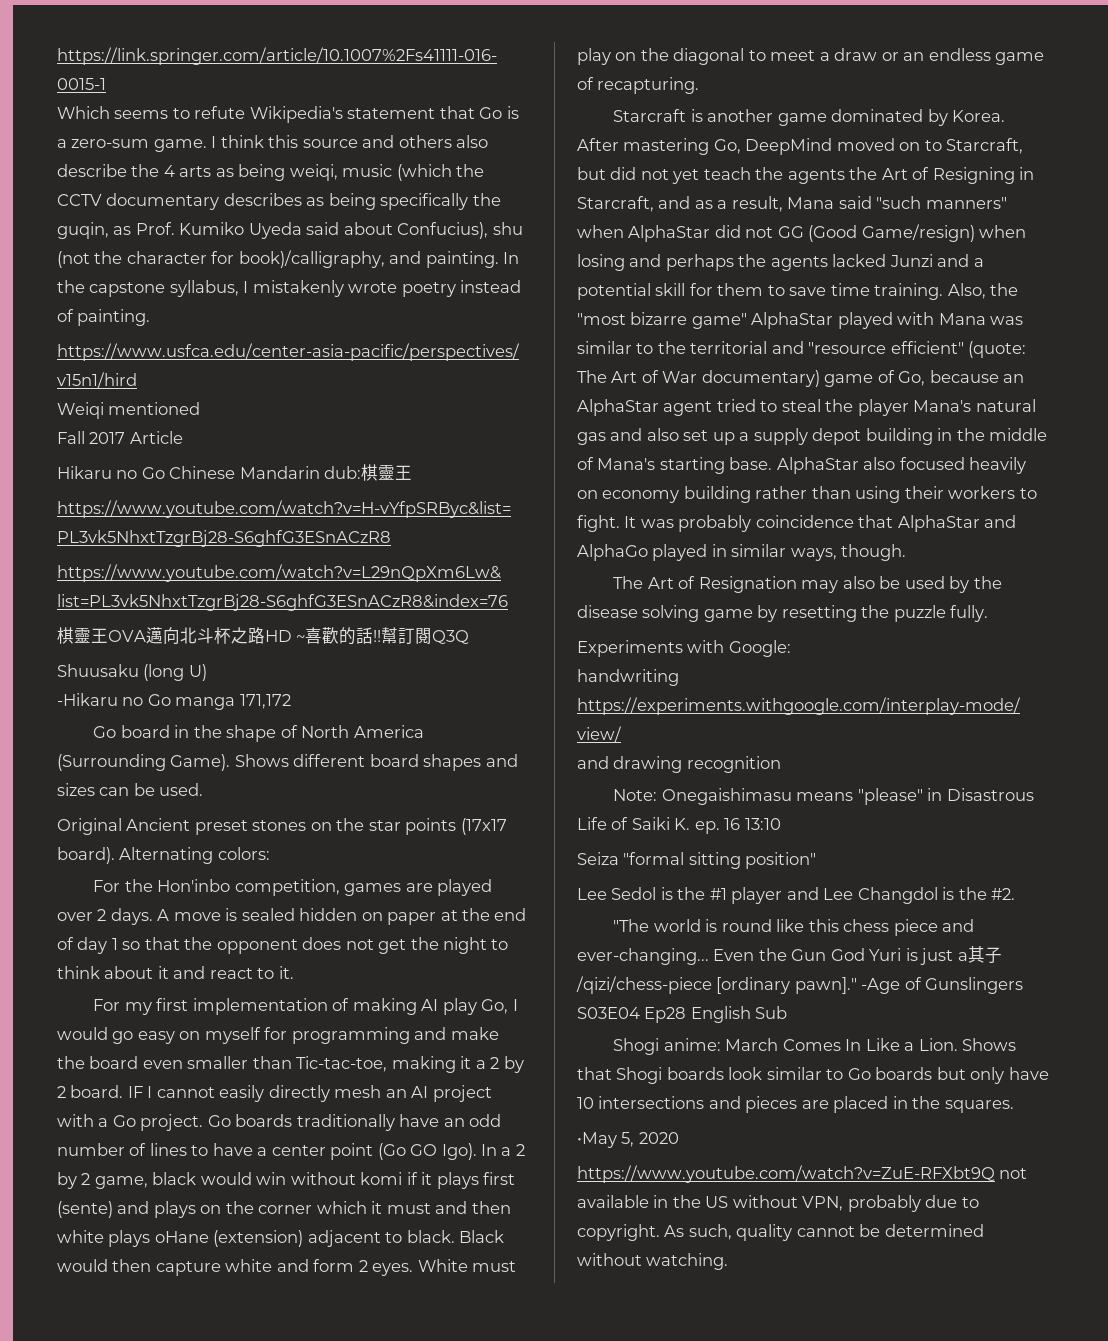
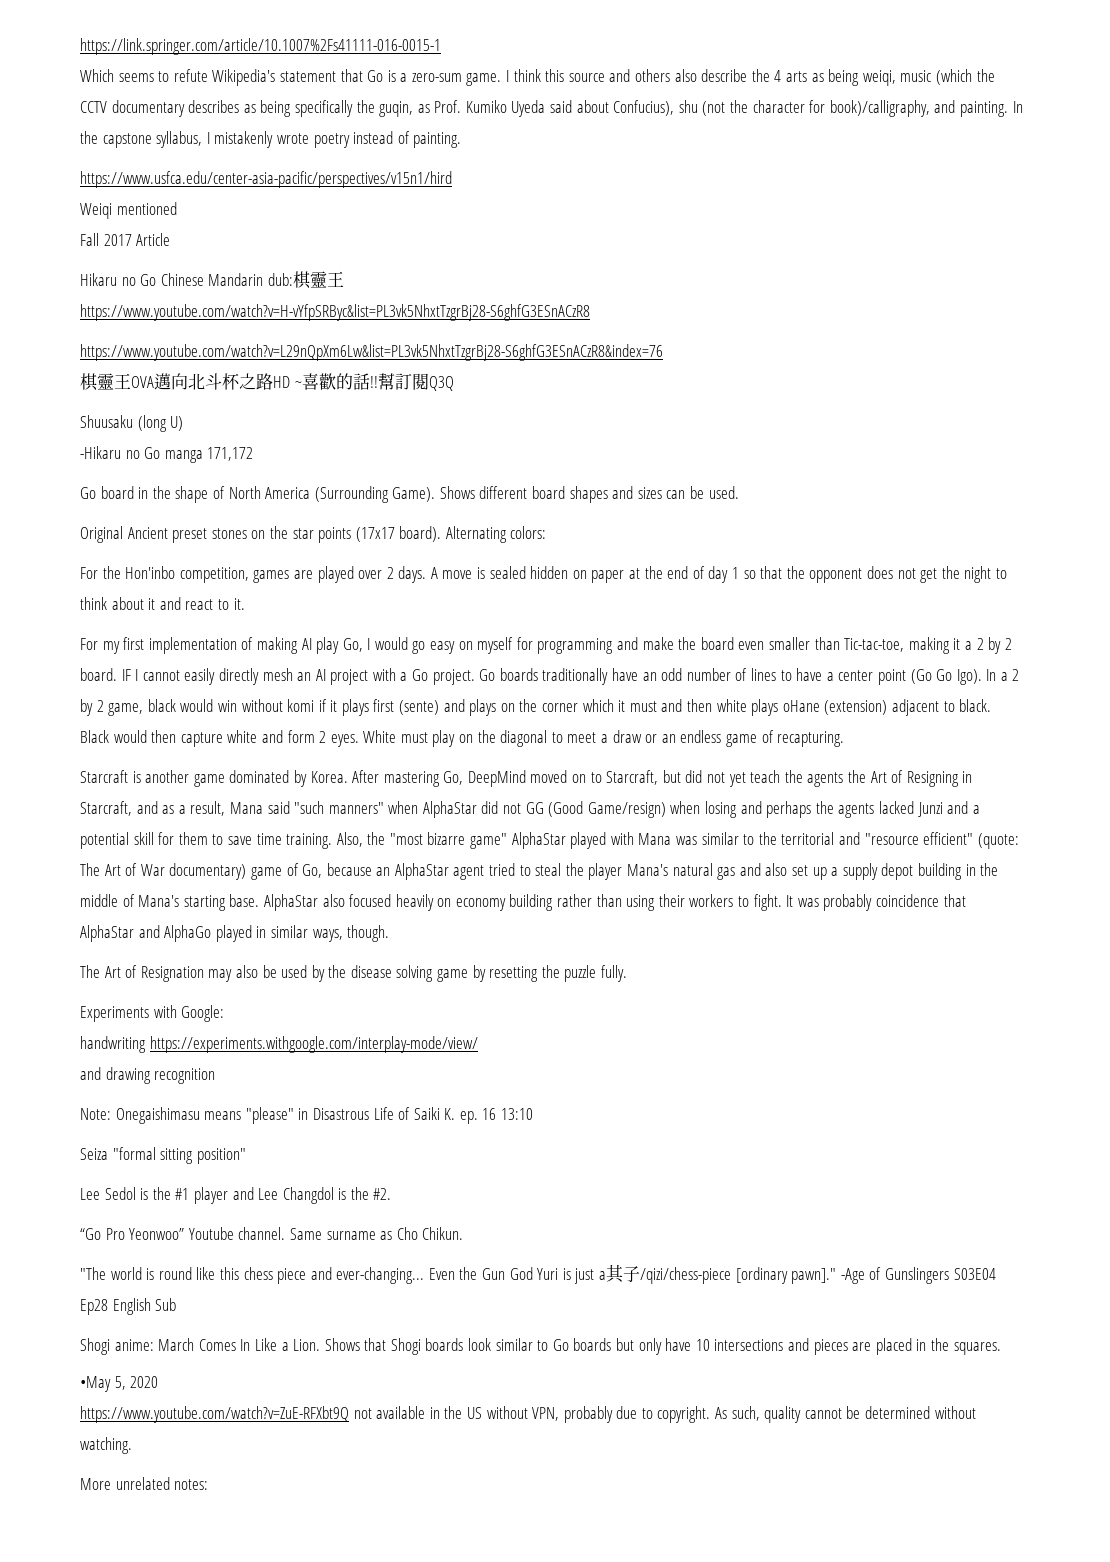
[410,1144,438,1156] GO -> [936,669,953,681] Go
(1016, 894) none -> [80,1227,464,1240] // “Go Pro Yeonwoo” Youtube channel. Same surname as Cho Chikun.
(729, 1261) none -> [80,1477,209,1490] // More unrelated notes:

